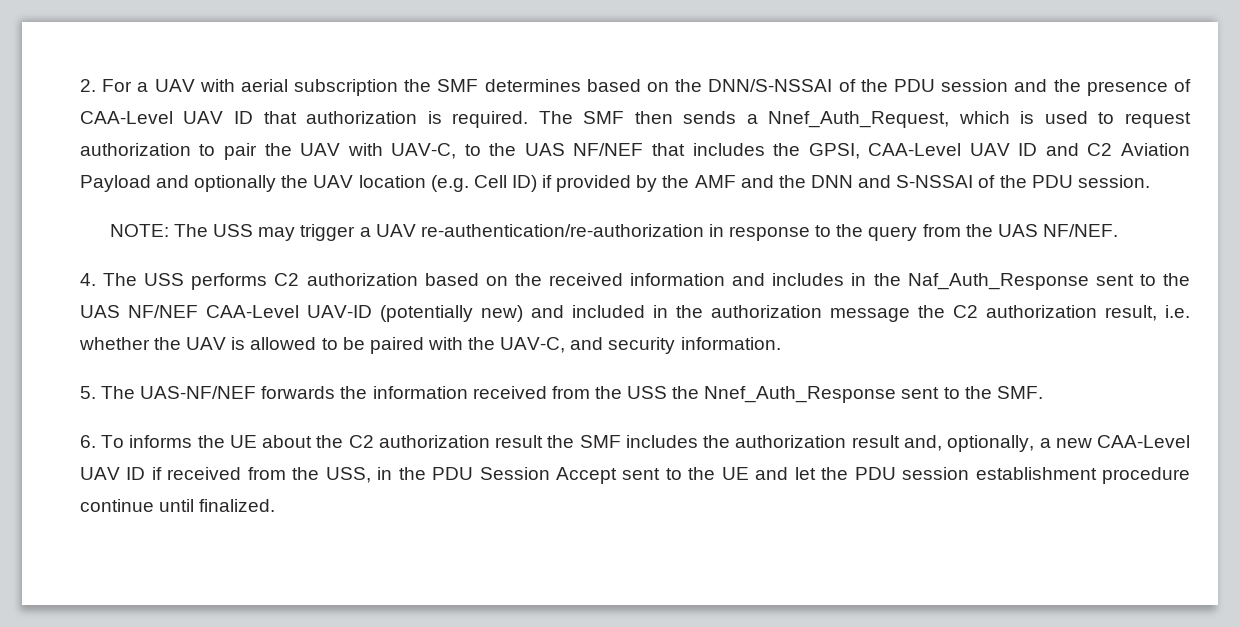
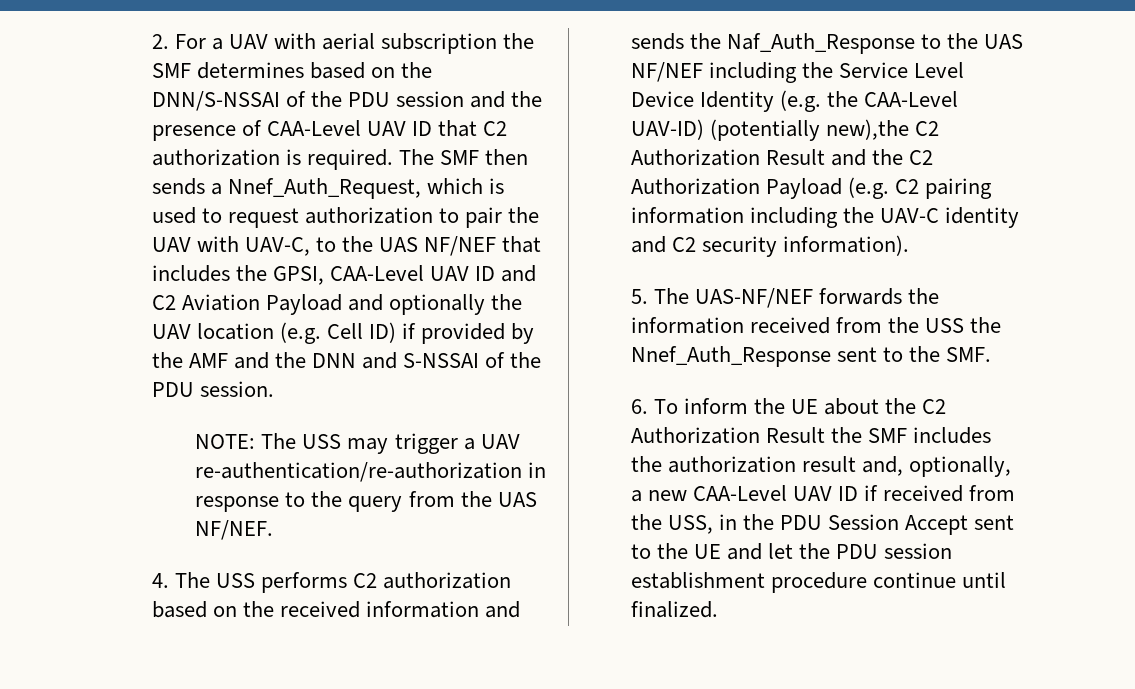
(297, 117) none -> [483,121,508,136] C2
[772,273,867,286] includes in -> [630,33,684,50] sends
[1095,273,1191,286] [79,305,1190,322] [78,337,781,354] sent to the UAS NF/NEF CAA-Level UAV-ID (potentially new) and included in the authorization message the C2 authorization result, i.e. whether the UAV is allowed to be paired with the UAV-C, and security information. -> [920,33,1023,49] [630,62,964,83] [630,90,958,112] [630,119,939,141] [630,149,933,166] [630,177,992,199] [630,207,1019,228] [630,235,909,257] to the UAS NF/NEF including the Service Level Device Identity (e.g. the CAA-Level UAV-ID) (potentially new),the C2 Authorization Result and the C2 Authorization Payload (e.g. C2 pairing information including the UAV-C identity and C2 security information).
[129,435,193,448] informs -> [683,398,748,414] inform
[378,435,544,448] authorization result -> [630,427,825,444] Authorization Result

